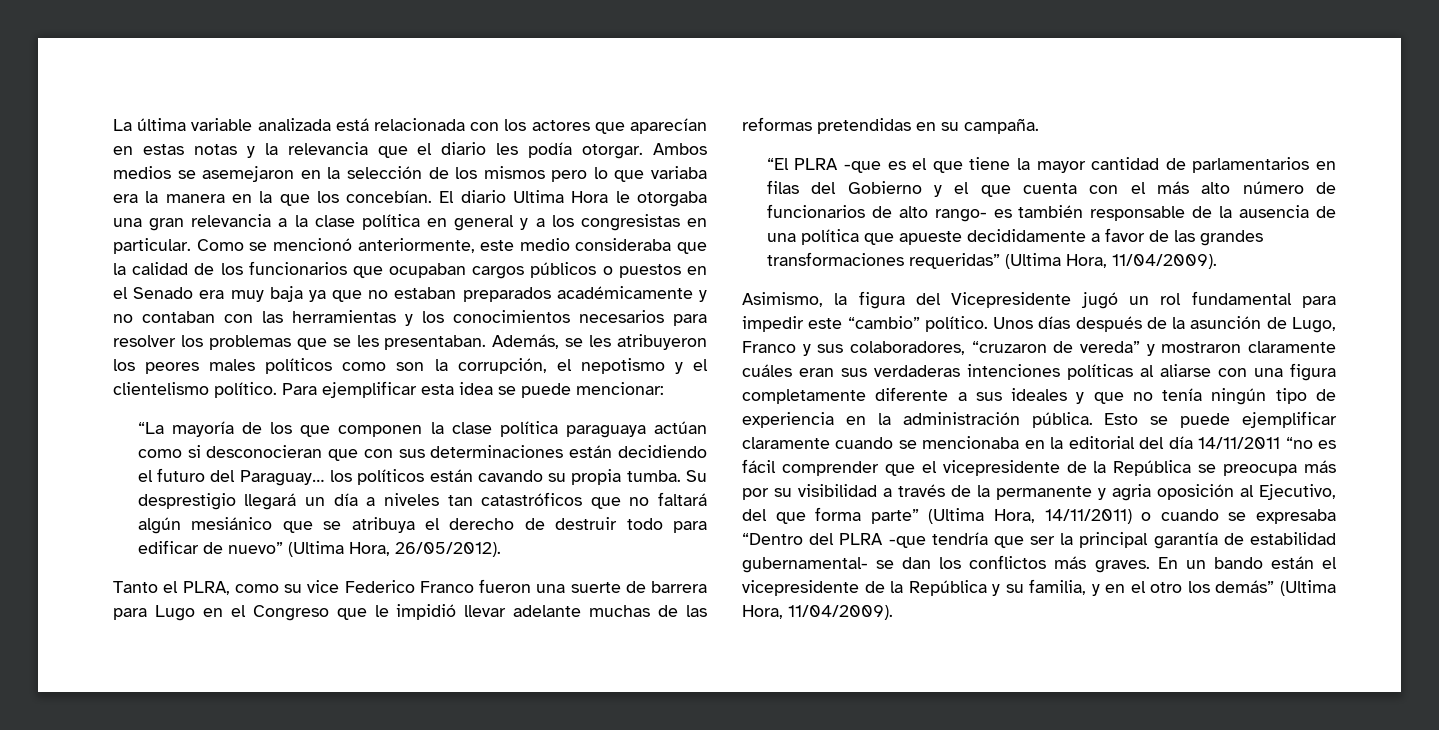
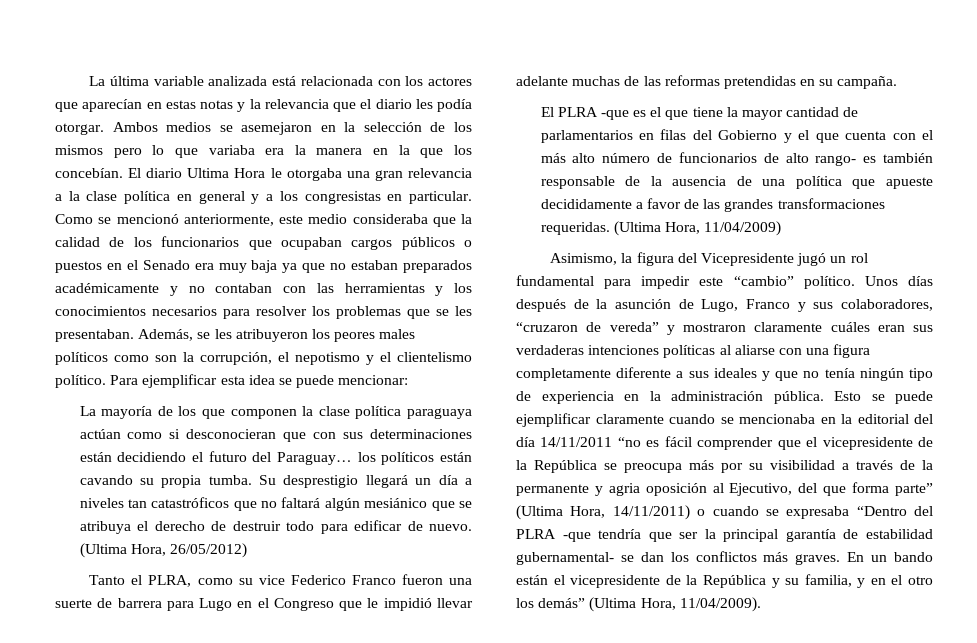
[137,422,164,434] “La -> [79,406,96,416] La
[227,541,501,557] nuevo” (Ultima Hora, 26/05/2012). -> [428,524,472,531] [79,543,247,558] nuevo. (Ultima Hora, 26/05/2012)
[766,158,789,170] “El -> [540,107,554,117] El
[908,253,1217,269] requeridas” (Ultima Hora, 11/04/2009). -> [540,221,782,236] requeridas. (Ultima Hora, 11/04/2009)

